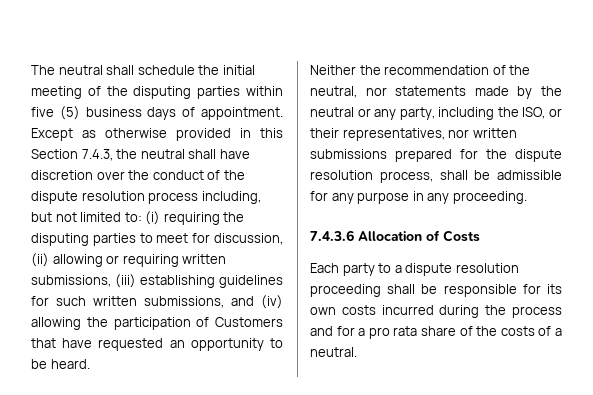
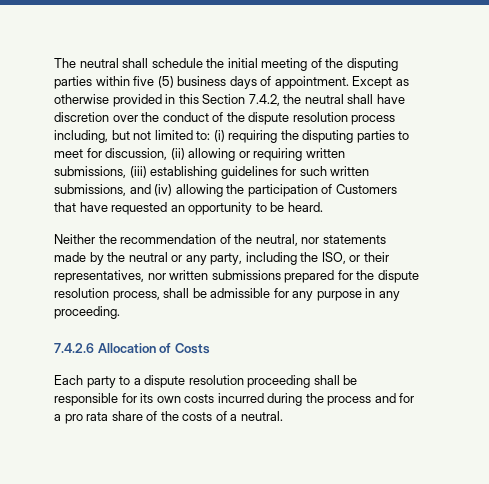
[81,149,113,161] 7.4.3, -> [248,94,280,106] 7.4.2,
[310,230,354,241] 7.4.3.6 -> [54,343,94,353] 7.4.2.6

